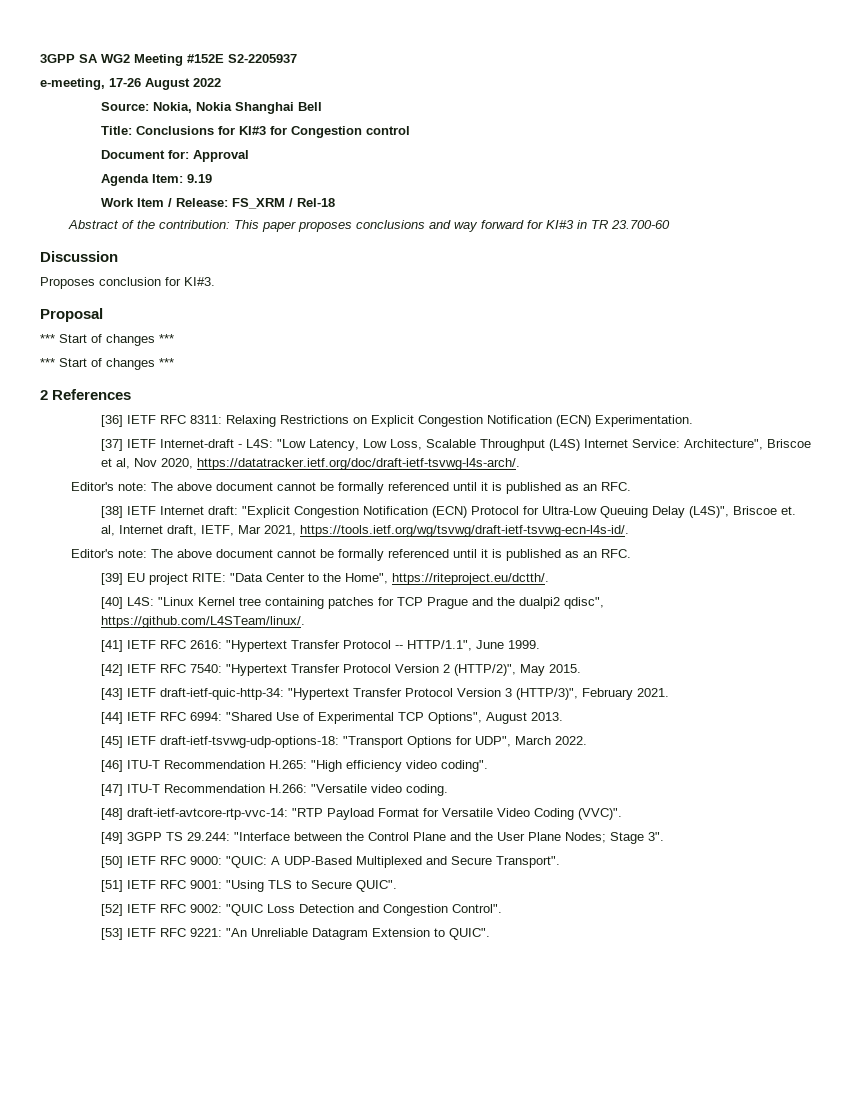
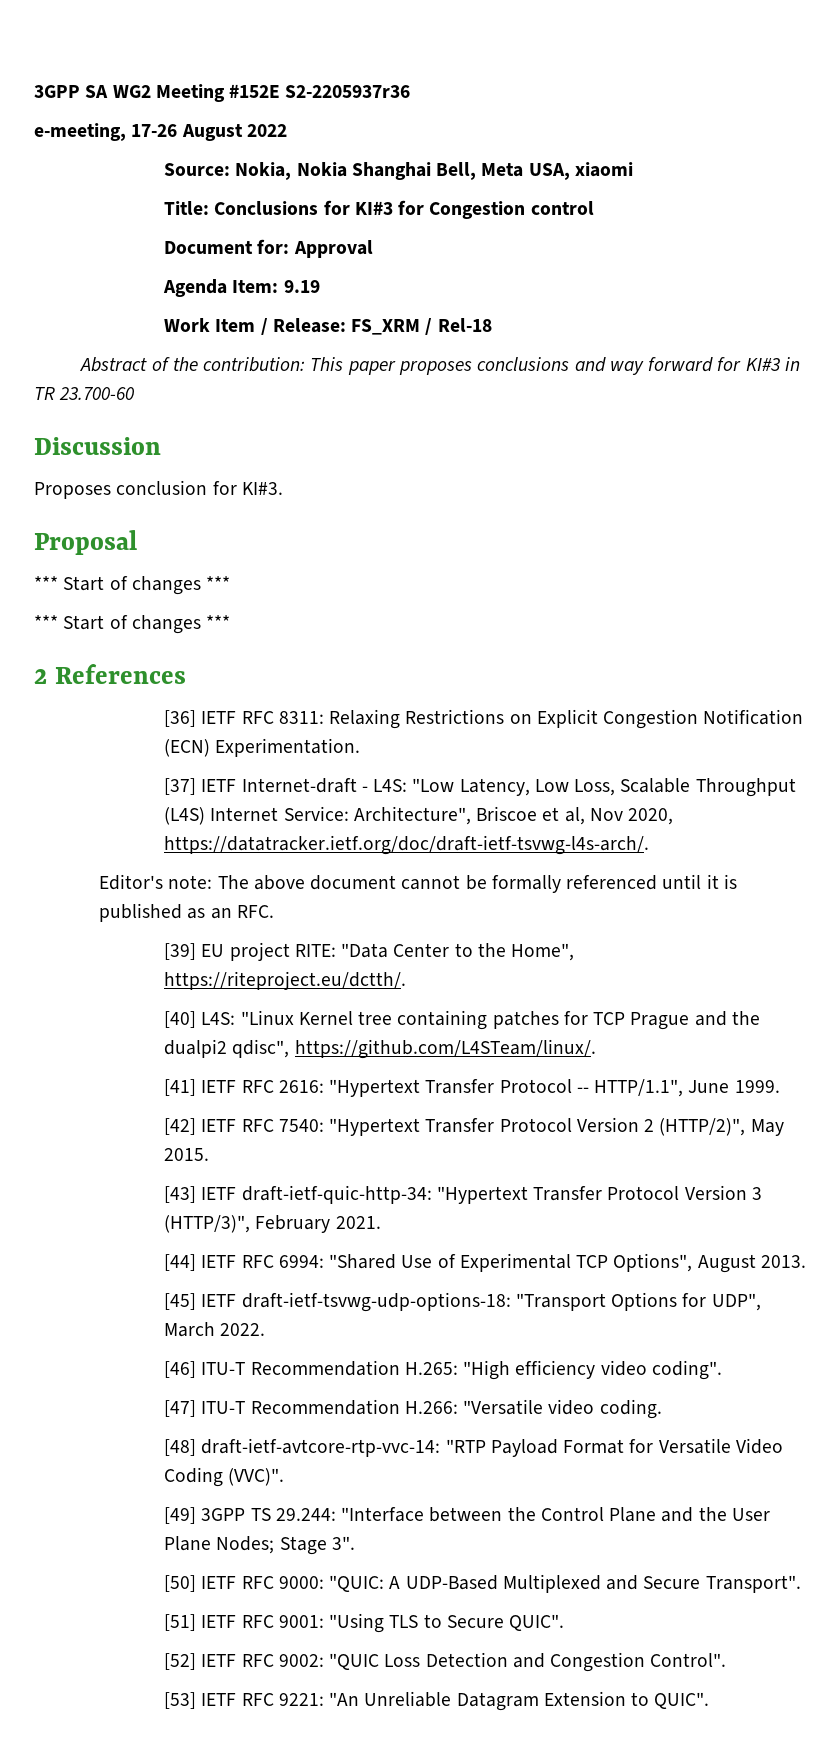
[228,54,297,63] S2-2205937 -> [285,85,411,98] S2-2205937r36
[298,102,323,111] Bell -> [436,162,633,180] Bell, Meta USA, xiaomi
[101,506,797,518] [101,525,630,537] [70,549,631,561] // [38] IETF Internet draft: "Explicit Congestion Notification (ECN) Protocol for Ultra-Low Queuing Delay (L4S)", Briscoe et. al, Internet draft, IETF, Mar 2021, https://tools.ietf.org/wg/tsvwg/draft-ietf-tsvwg-ecn-l4s-id/. // Editor's note: The above document cannot be formally referenced until it is published as an RFC. -> (274, 911) none

